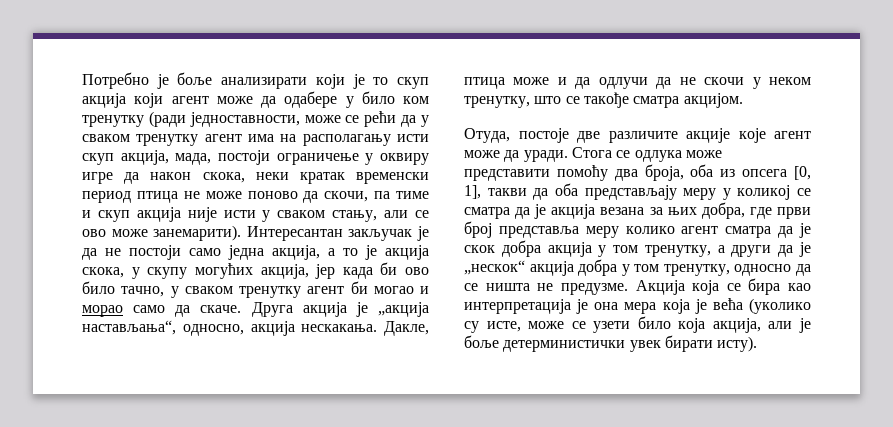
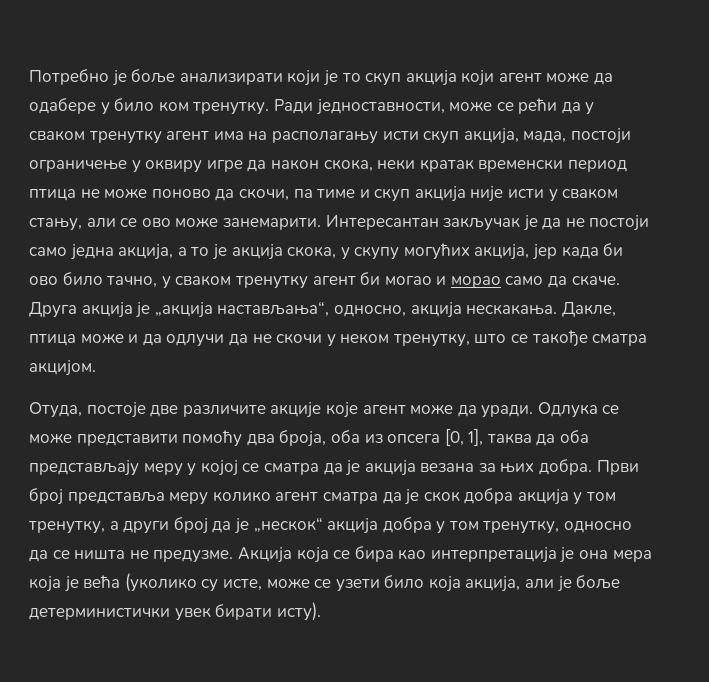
[82,111,186,127] тренутку (ради -> [192,99,313,115] тренутку. Ради
[153,225,242,241] занемарити). -> [222,218,321,230] занемарити.
[571,147,682,162] Стога се одлука -> [537,402,620,418] Одлука се
[487,188,527,196] такви -> [486,433,532,444] таква
[737,185,791,200] коликој -> [200,460,238,476] којој
[701,202,811,219] добра, где први -> [539,459,639,475] добра. Први
(772, 251) none -> [173,517,208,534] број

